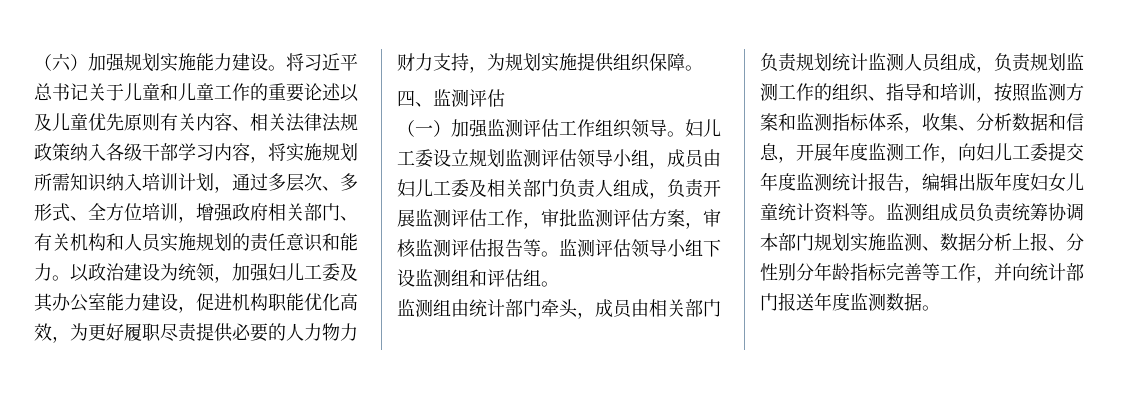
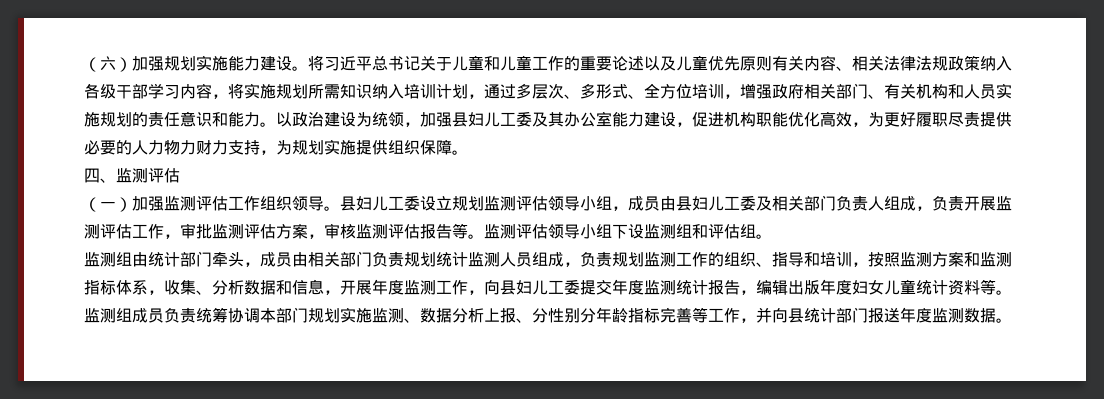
(269, 272) none -> [452,112,468,127] 县
(685, 134) none -> [340,196,356,211] 县
(721, 158) none -> [676,196,692,211] 县
(976, 152) none -> [500,280,516,295] 县
(1030, 272) none -> [788,308,804,323] 县

